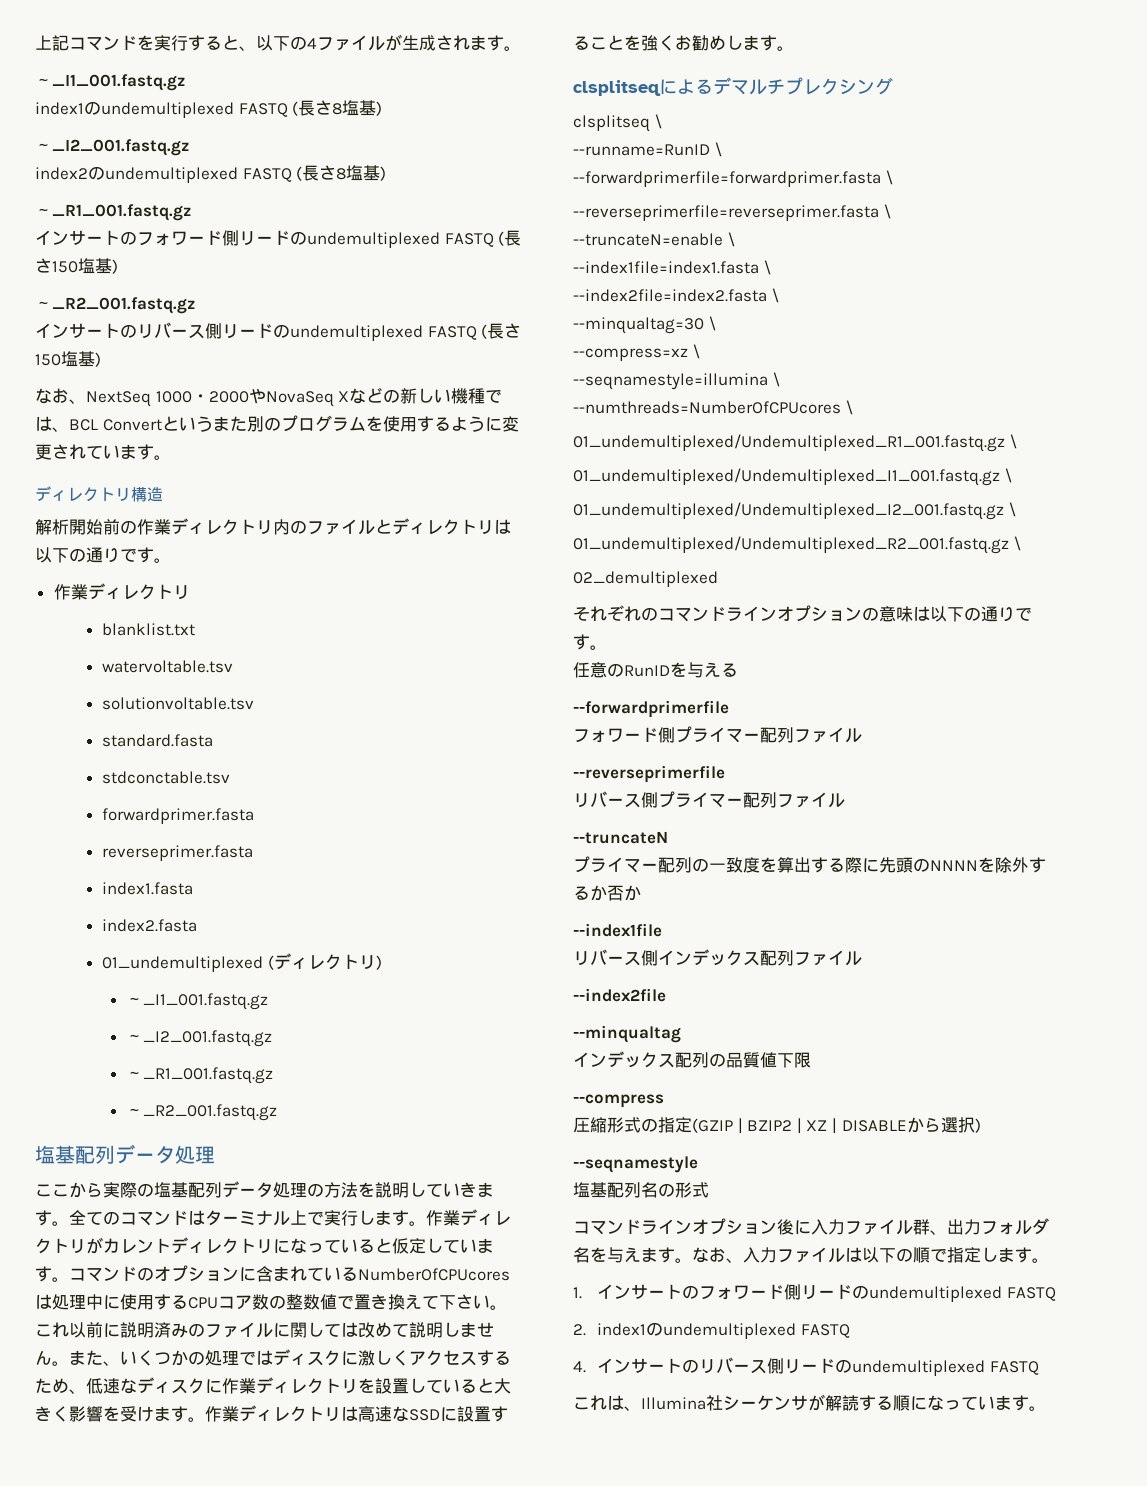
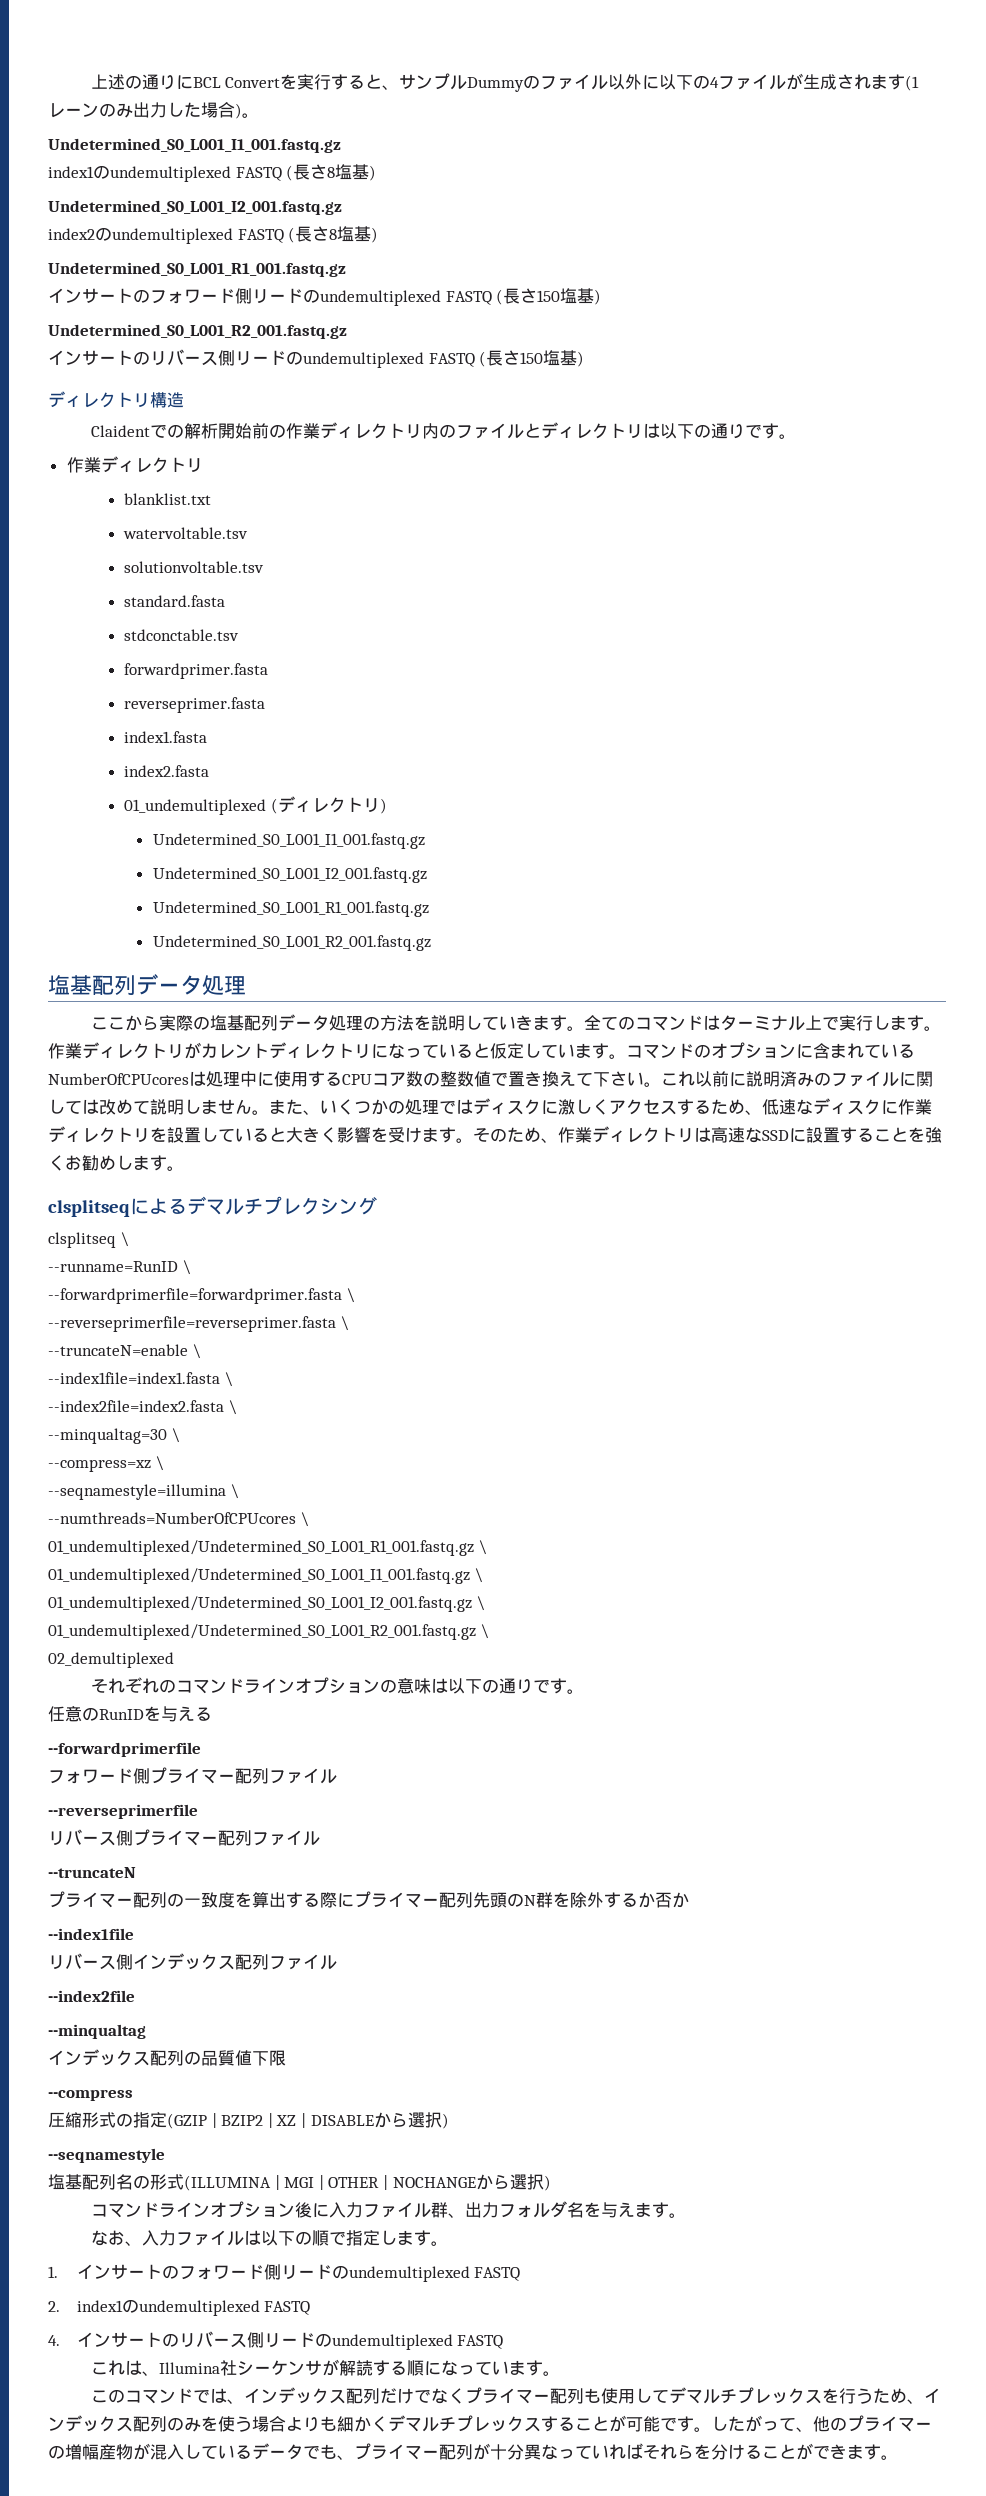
[35,35,256,51] 上記コマンドを実行すると、 -> [90,73,660,92] 上述の通りにBCL Convertを実行すると、サンプルDummyのファイル以外に
[504,46,521,51] [35,74,185,91] 。 // ～_I1_001.fastq.gz -> [905,75,920,91] [48,102,259,119] [48,138,341,153] (1レーンのみ出力した場合)。 // Undetermined_S0_L001_I1_001.fastq.gz
[35,139,189,156] ～_I2_001.fastq.gz -> [48,200,342,215] Undetermined_S0_L001_I2_001.fastq.gz
[35,204,191,221] ～_R1_001.fastq.gz -> [48,262,346,277] Undetermined_S0_L001_R1_001.fastq.gz
[35,297,195,314] ～_R2_001.fastq.gz -> [48,324,347,339] Undetermined_S0_L001_R2_001.fastq.gz
[35,387,503,407] [35,415,519,432] [35,444,171,460] // なお、NextSeq 1000・2000やNovaSeq Xなどの新しい機種では、BCL Convertというまた別のプログラムを使用するように変更されています。 -> (585, 359) none
(163, 494) none -> [90,424,184,438] Claidentでの
[126,993,269,1010] [126,1030,273,1047] [126,1067,274,1084] [126,1104,278,1121] ～_I1_001.fastq.gz // ～_I2_001.fastq.gz // ～_R1_001.fastq.gz // ～_R2_001.fastq.gz -> [152,833,425,849] [152,867,427,883] [152,901,429,917] [152,935,431,951] Undetermined_S0_L001_I1_001.fastq.gz // Undetermined_S0_L001_I2_001.fastq.gz // Undetermined_S0_L001_R1_001.fastq.gz // Undetermined_S0_L001_R2_001.fastq.gz
(205, 1419) none -> [473,1127,558,1143] そのため、
[573,434,1017,452] [573,468,1012,486] [573,502,1016,520] [573,536,1009,554] 01_undemultiplexed/Undemultiplexed_R1_001.fastq.gz \ // 01_undemultiplexed/Undemultiplexed_I1_001.fastq.gz \ // 01_undemultiplexed/Undemultiplexed_I2_001.fastq.gz \ // 01_undemultiplexed/Undemultiplexed_R2_001.fastq.gz -> [48,1540,487,1556] [48,1568,483,1584] [48,1596,485,1612] [48,1624,476,1640] 01_undemultiplexed/Undetermined_S0_L001_R1_001.fastq.gz \ // 01_undemultiplexed/Undetermined_S0_L001_I1_001.fastq.gz \ // 01_undemultiplexed/Undetermined_S0_L001_I2_001.fastq.gz \ // 01_undemultiplexed/Undetermined_S0_L001_R2_001.fastq.gz
[879,857,978,873] 先頭のNNNN -> [354,1891,553,1908] プライマー配列先頭のN群
(709, 1190) none -> [184,2174,551,2191] (ILLUMINA | MGI | OTHER | NOCHANGEから選択)
(692, 1260) none -> (686, 2215) //
(1046, 1408) none -> [90,2387,941,2404] [48,2415,932,2432] [48,2443,898,2460] // このコマンドでは、インデックス配列だけでなくプライマー配列も使用してデマルチプレックスを行うため、インデックス配列のみを使う場合よりも細かくデマルチプレックスすることが可能です。したがって、他のプライマーの増幅産物が混入しているデータでも、プライマー配列が十分異なっていればそれらを分けることができます。

